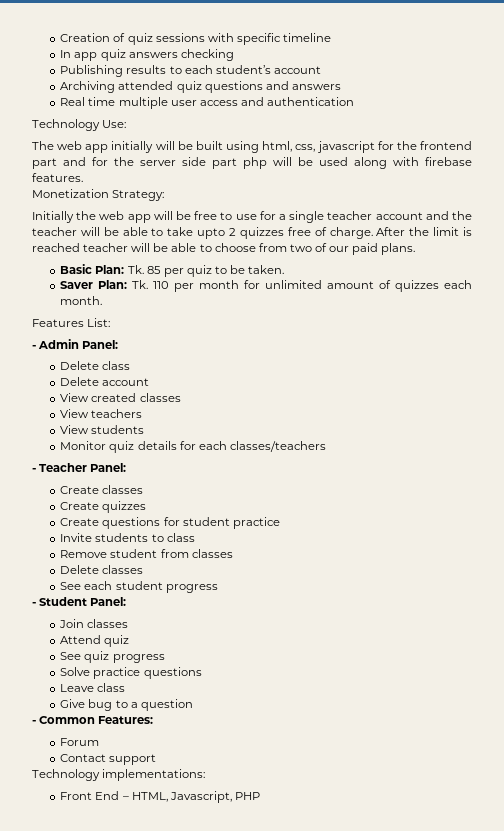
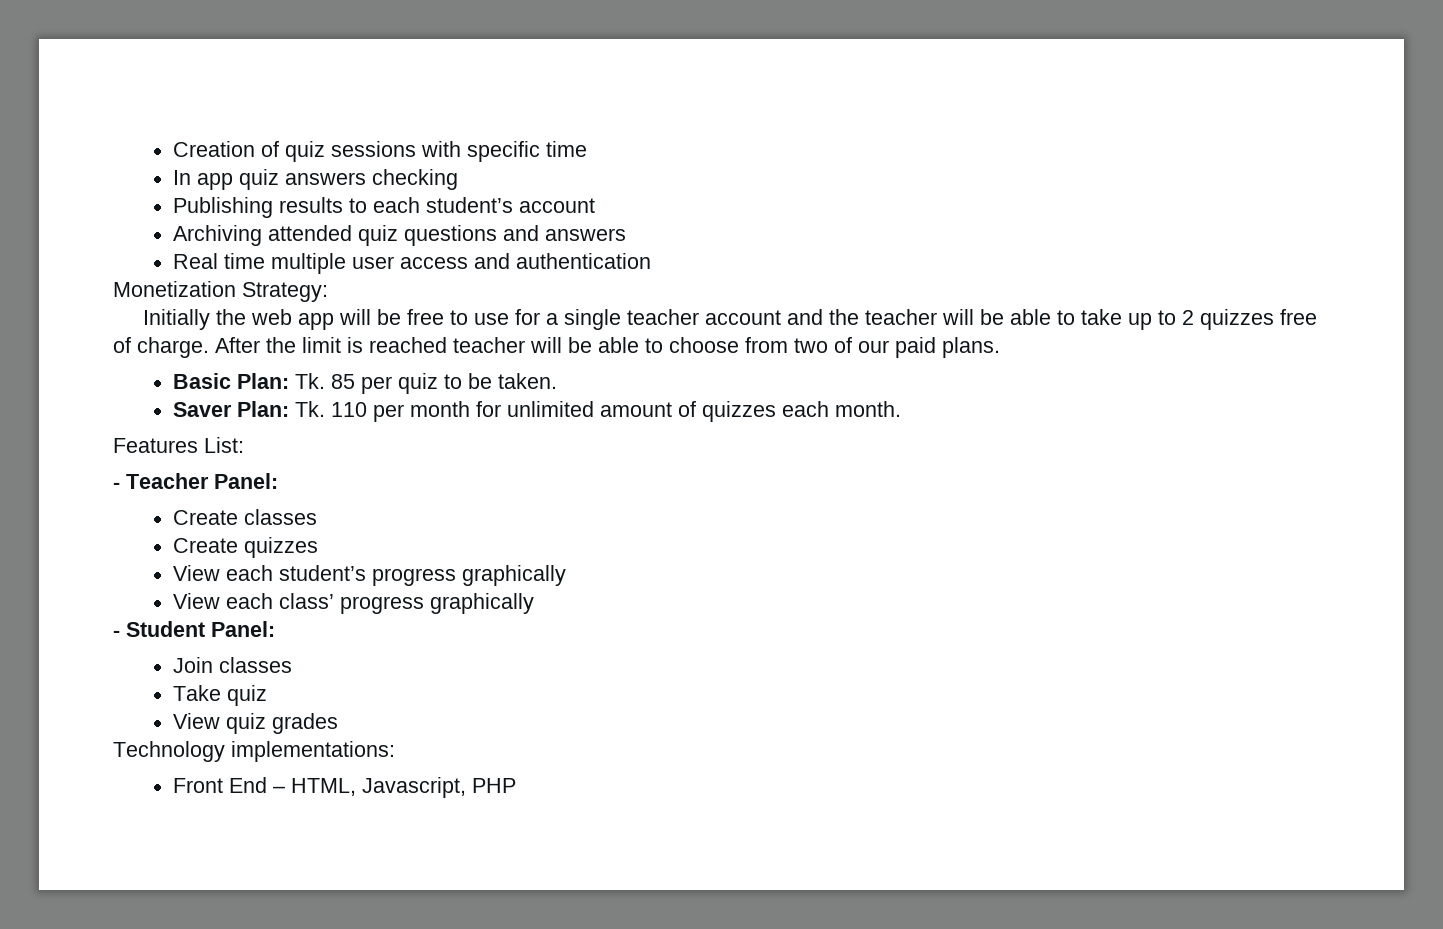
[282,33,331,42] timeline -> [546,141,588,157] time
[32,119,127,131] [32,141,472,153] [32,157,472,169] [32,173,83,182] // Technology Use: // The web app initially will be built using html, css, javascript for the frontend part and for the server side part php will be used along with firebase features. -> (652, 261) none
[197,228,226,239] upto -> [1128,310,1177,330] up to
[32,339,119,349] [60,361,131,370] [60,377,150,386] [60,393,181,402] [60,409,143,418] [60,425,145,434] [60,441,326,453] // - Admin Panel: // Delete class // Delete account // View created classes // View teachers // View students // Monitor quiz details for each classes/teachers -> (244, 445) none
[60,517,280,529] [60,533,195,542] [60,549,233,558] [60,565,144,574] [60,581,218,593] Create questions for student practice // Invite students to class // Remove student from classes // Delete classes // See each student progress -> [173,565,567,586] [173,593,535,614] View each student’s progress graphically // View each class’ progress graphically
[60,635,102,644] Attend -> [173,685,222,701] Take
[60,651,165,663] [60,667,202,679] [60,683,126,692] [60,699,193,711] [32,716,154,724] [60,738,100,746] [60,754,157,765] See quiz progress // Solve practice questions // Leave class // Give bug to a question // - Common Features: // Forum // Contact support -> [173,713,339,734] View quiz grades

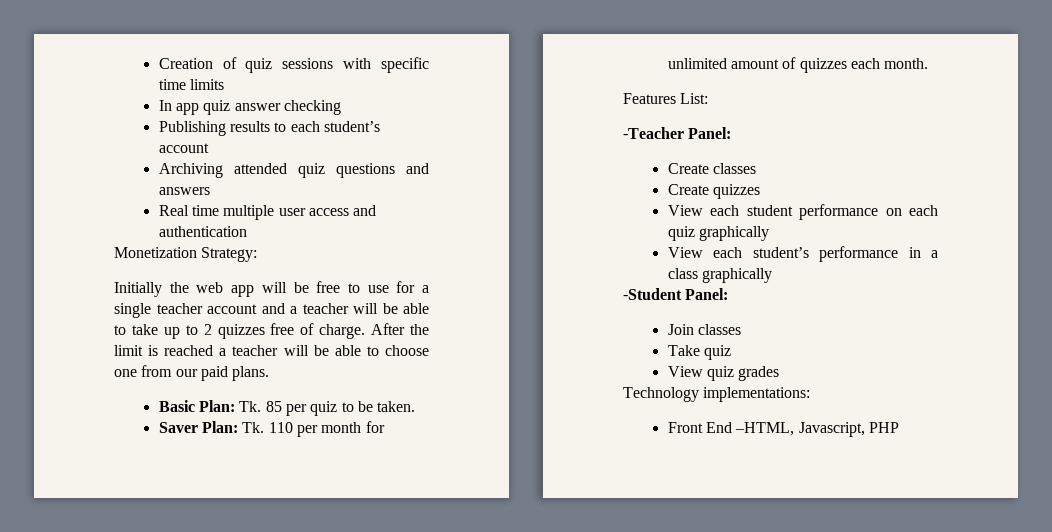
(588, 149) none -> [190,79,225,90] limits
[285,172,367,185] answers -> [234,103,281,111] answer
[829,309,860,325] the -> [290,306,297,314] a
(447, 345) none -> [219,348,227,356] a
[745,337,852,353] from two of -> [114,365,173,377] one from
[113,473,209,489] - Teacher -> [623,127,684,139] -Teacher
[279,565,567,586] [173,593,535,614] [113,621,205,637] student’s progress graphically // View each class’ progress graphically // - Student -> [746,204,938,220] [667,226,770,241] [667,246,938,262] [667,268,773,283] [623,288,682,300] student performance on each quiz graphically // View each student’s performance in a class graphically // -Student
[273,778,357,796] – HTML, -> [735,422,795,436] –HTML,

